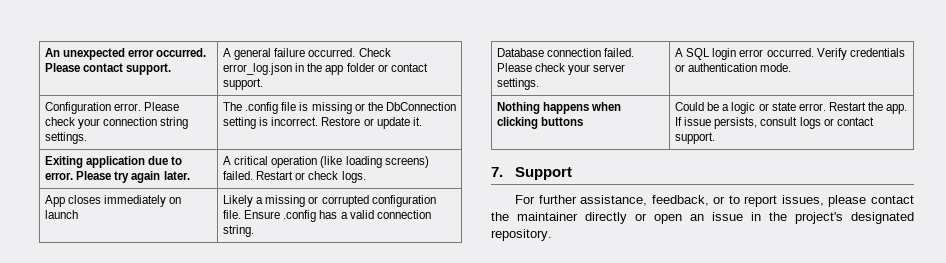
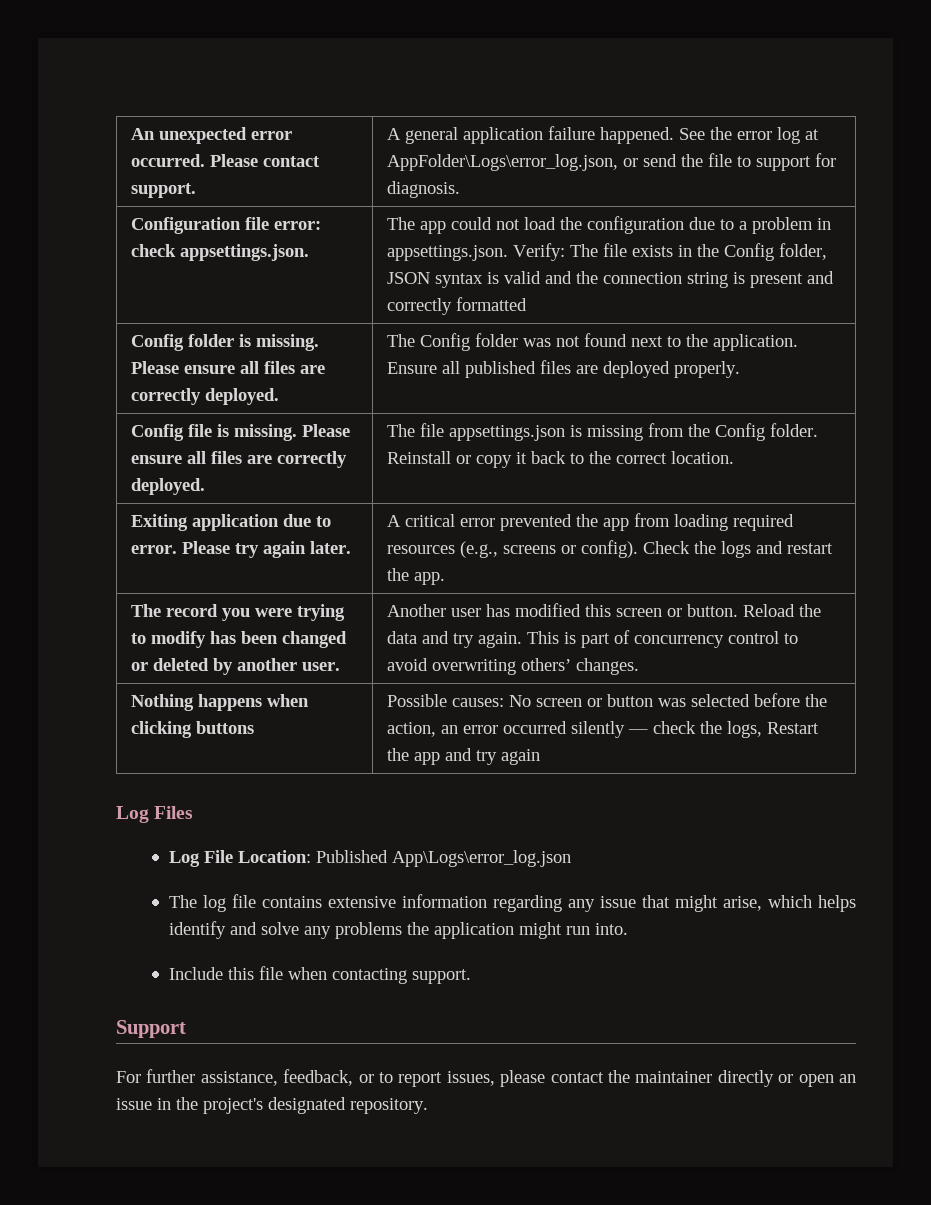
[274,48,391,57] [223,63,428,75] [223,78,264,90] [45,102,180,114] [45,117,189,129] [45,132,88,144] [223,102,456,114] [223,117,422,129] failure occurred. Check error_log.json in the app folder or contact support. // Configuration error. Please check your connection string settings. | The .config file is missing or the DbConnection setting is incorrect. Restore or update it. -> [462,126,819,144] [386,153,836,171] [386,181,460,198] [130,217,321,234] [130,244,309,261] [386,216,831,234] [386,243,827,261] [386,271,834,288] [386,297,527,315] [130,334,319,351] [130,361,325,374] [130,388,279,405] [386,333,798,351] [386,360,740,378] [130,424,350,441] [130,451,347,468] [130,478,205,495] [386,423,818,441] [386,451,734,468] application failure happened. See the error log at AppFolder\Logs\error_log.json, or send the file to support for diagnosis. // Configuration file error: check appsettings.json. | The app could not load the configuration due to a problem in appsettings.json. Verify: The file exists in the Config folder, JSON syntax is valid and the connection string is present and correctly formatted // Config folder is missing. Please ensure all files are correctly deployed. | The Config folder was not found next to the application. Ensure all published files are deployed properly. // Config file is missing. Please ensure all files are correctly deployed. | The file appsettings.json is missing from the Config folder. Reinstall or copy it back to the correct location.
[271,156,429,168] [223,171,366,183] [45,195,182,207] [45,210,79,219] [223,195,436,207] [223,210,431,222] [223,225,255,237] [497,48,635,57] [497,63,626,75] [497,78,540,90] [675,48,905,60] [675,63,792,72] operation (like loading screens) failed. Restart or check logs. // App closes immediately on launch | Likely a missing or corrupted configuration file. Ensure .config has a valid connection string. // Database connection failed. Please check your server settings. | A SQL login error occurred. Verify credentials or authentication mode. -> [459,513,794,531] [386,540,833,558] [386,568,445,585] [130,604,345,621] [130,631,347,648] [130,658,340,675] [386,603,821,617] [386,630,798,648] [386,658,639,675] error prevented the app from loading required resources (e.g., screens or config). Check the logs and restart the app. // The record you were trying to modify has been changed or deleted by another user. | Another user has modified this screen or button. Reload the data and try again. This is part of concurrency control to avoid overwriting others’ changes.
[675,102,908,114] [675,117,874,129] [675,132,716,144] [491,167,503,177] Could be a logic or state error. Restart the app. If issue persists, consult logs or contact support. // 7. -> [386,693,827,707] [386,721,819,738] [386,748,540,765] [116,806,194,823] [168,850,571,867] [168,894,856,912] [168,921,628,939] [168,966,471,984] Possible causes: No screen or button was selected before the action, an error occurred silently — check the logs, Restart the app and try again // Log Files // Log File Location: Published App\Logs\error_log.json // The log file contains extensive information regarding any issue that might arise, which helps identify and solve any problems the application might run into. // Include this file when contacting support. //

